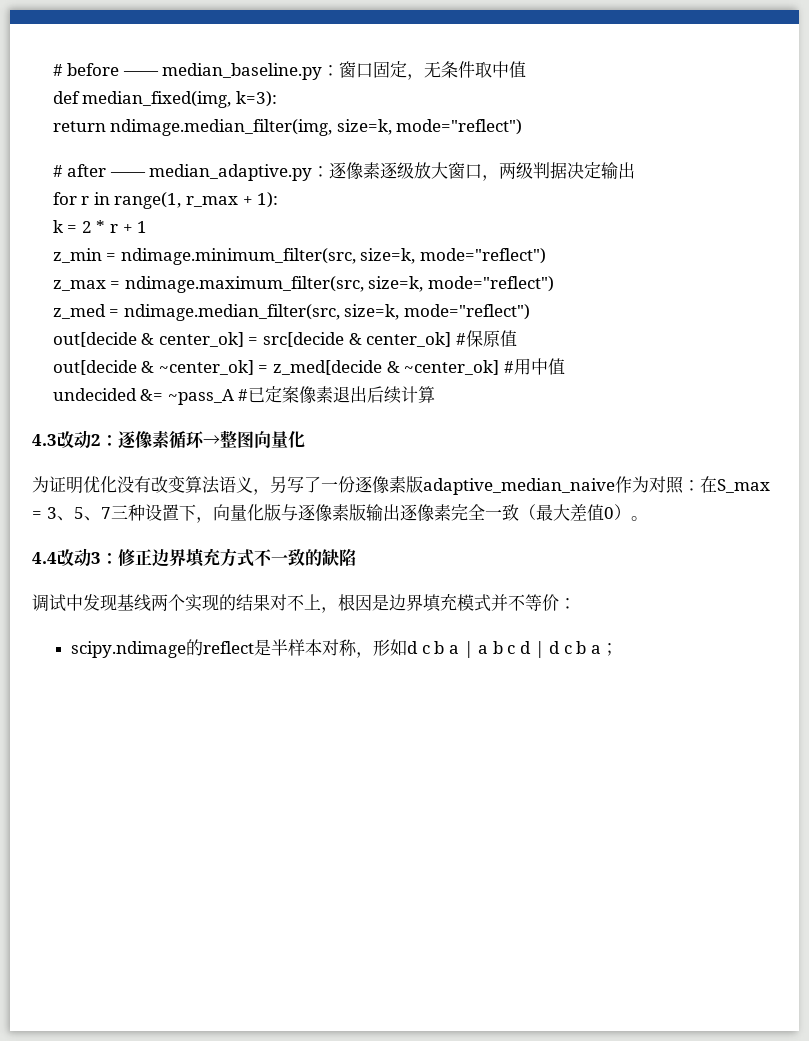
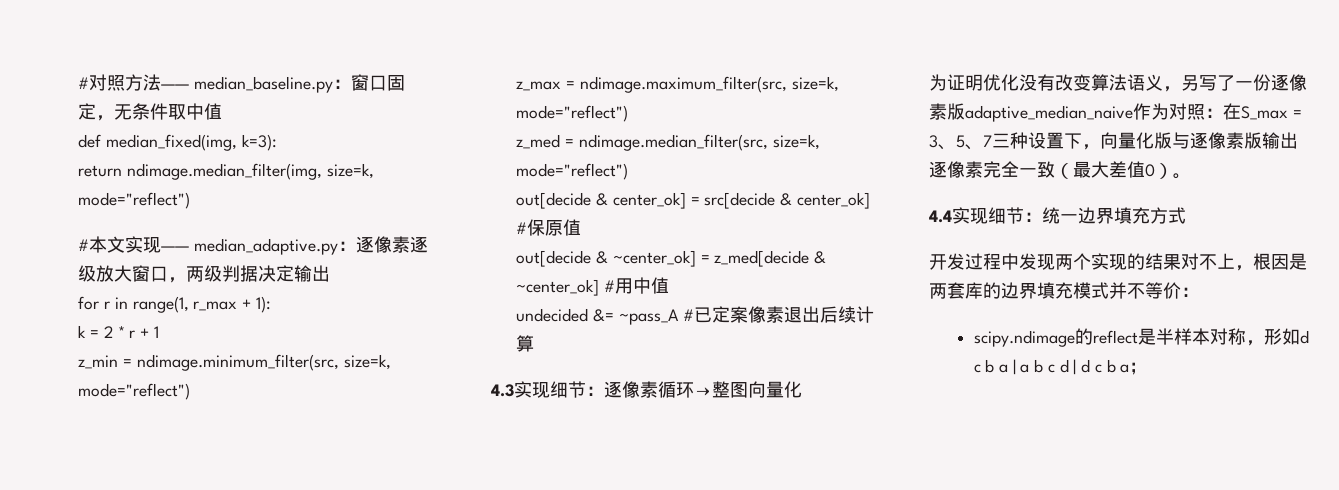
[52,63,120,76] # before -> [78,74,162,91] #对照方法
[67,164,107,177] after -> [89,236,162,253] 本文实现
[57,430,101,449] 改动2 -> [514,381,586,398] 实现细节
[57,548,152,567] 改动3：修正 -> [952,207,1078,224] 实现细节：统一
[254,549,356,566] [32,594,151,612] 不一致的缺陷 // 调试中发现基线 -> [929,253,1055,270] // 开发过程中发现
(389, 602) none -> [929,282,1001,299] 两套库的

